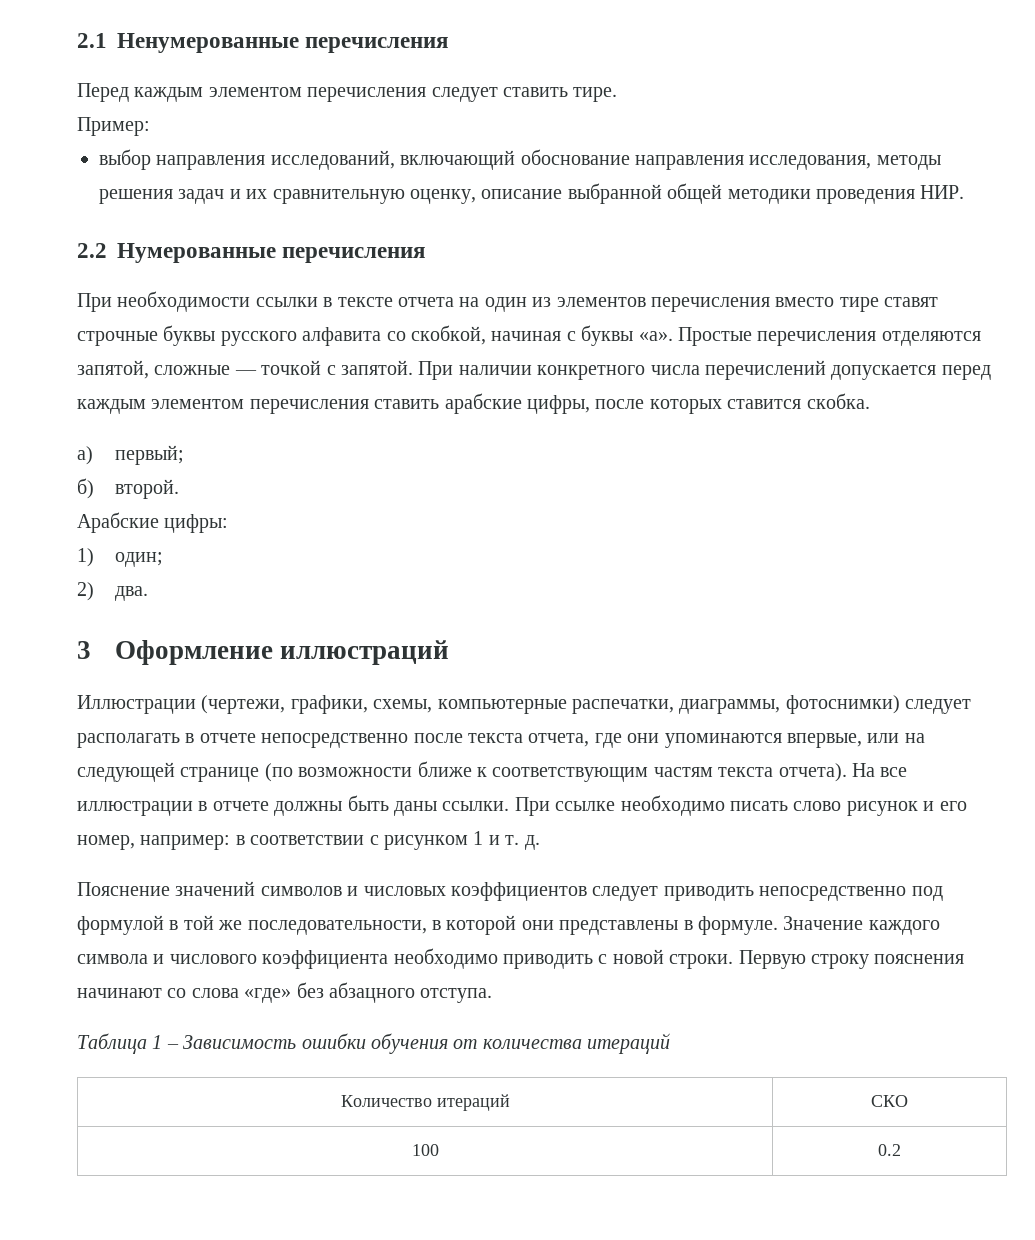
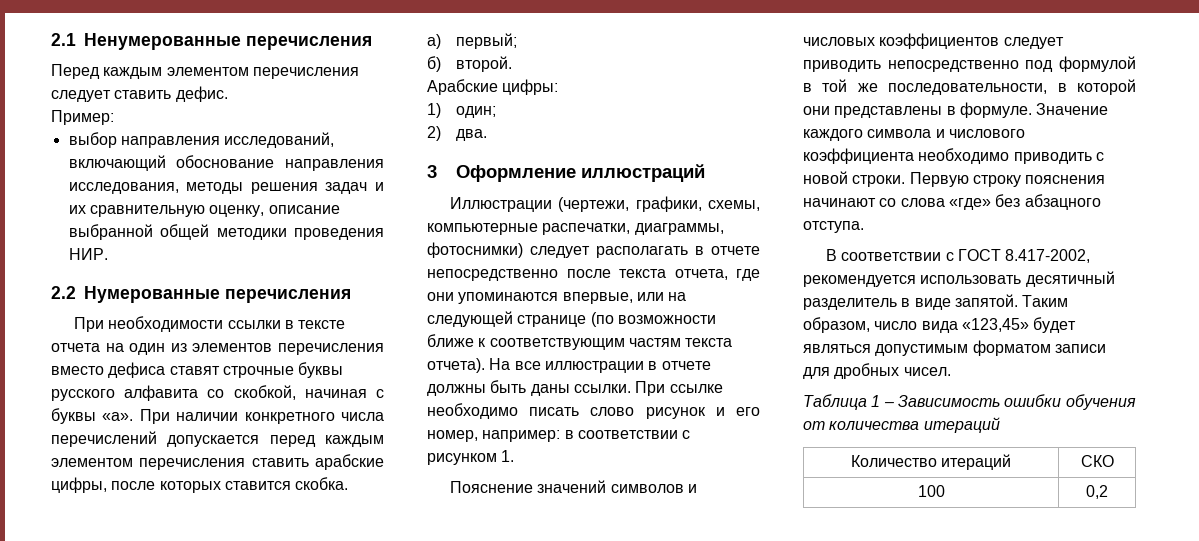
[573,87,618,102] тире. -> [175,86,228,102] дефис.
[839,297,879,312] тире -> [108,362,166,378] дефиса
[677,327,981,346] [77,360,413,379] Простые перечисления отделяются запятой, сложные — точкой с запятой. -> (134, 416) none
[473,831,540,850] 1 и т. д. -> [501,450,515,462] 1.
(493, 995) none -> [826,249,1091,263] [803,271,1115,287] [803,294,1069,310] [803,317,1077,333] [803,340,1106,356] [803,363,951,379] // В соответствии с ГОСТ 8.417-2002, рекомендуется использовать десятичный разделитель в виде запятой. Таким образом, число вида «123,45» будет являться допустимым форматом записи для дробных чисел.
[878,1144,901,1156] 0.2 -> [1086,485,1108,499] 0,2

